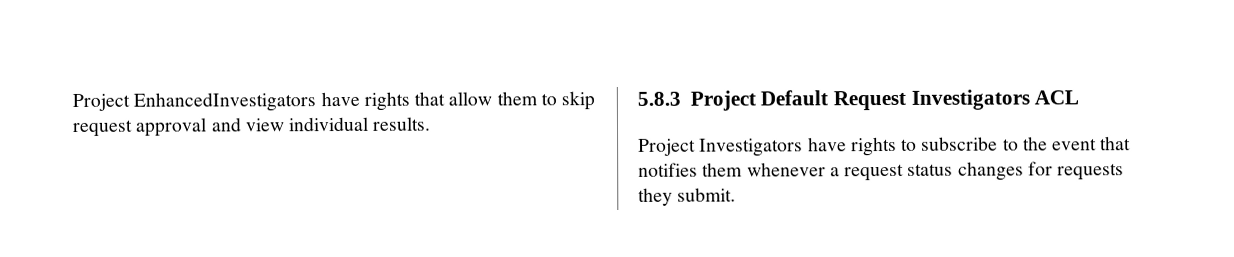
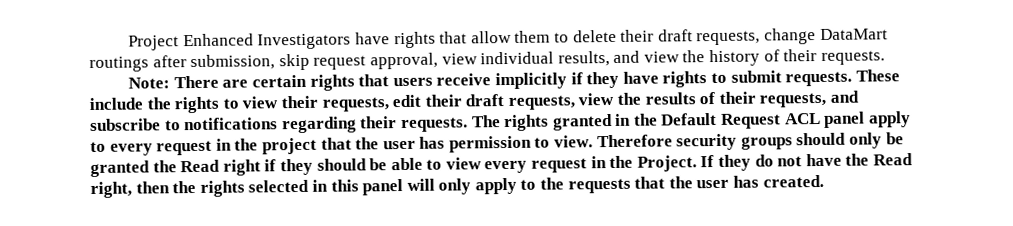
[72,92,317,112] Project EnhancedInvestigators -> [128,33,352,51] Project Enhanced Investigators
[561,91,596,111] [72,116,432,137] [637,89,1080,111] [638,136,1132,157] [638,161,1125,182] [638,187,737,206] skip request approval and view individual results. // 5.8.3 Project Default Request Investigators ACL // Project Investigators have rights to subscribe to the event that notifies them whenever a request status changes for requests they submit. -> [572,28,888,46] [89,49,885,73] [128,69,900,91] [89,90,860,114] [90,111,911,134] [90,132,904,156] [90,153,913,177] [90,174,824,198] delete their draft requests, change DataMart routings after submission, skip request approval, view individual results, and view the history of their requests. // Note: There are certain rights that users receive implicitly if they have rights to submit requests. These include the rights to view their requests, edit their draft requests, view the results of their requests, and subscribe to notifications regarding their requests. The rights granted in the Default Request ACL panel apply to every request in the project that the user has permission to view. Therefore security groups should only be granted the Read right if they should be able to view every request in the Project. If they do not have the Read right, then the rights selected in this panel will only apply to the requests that the user has created.

